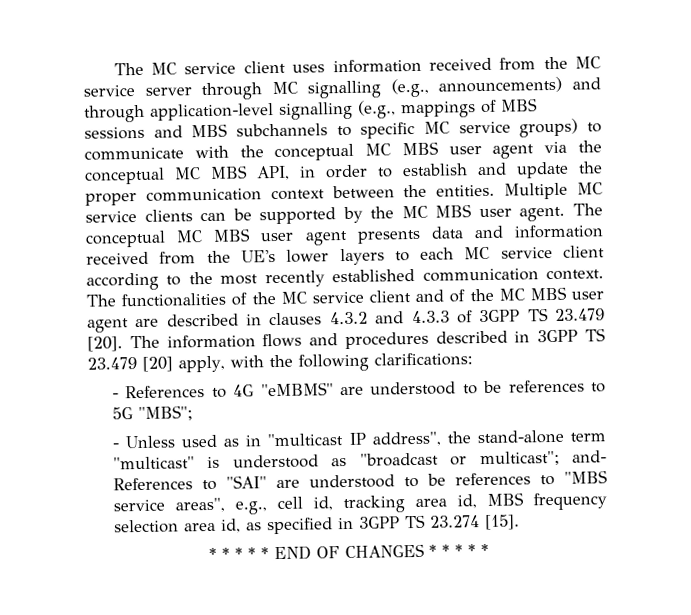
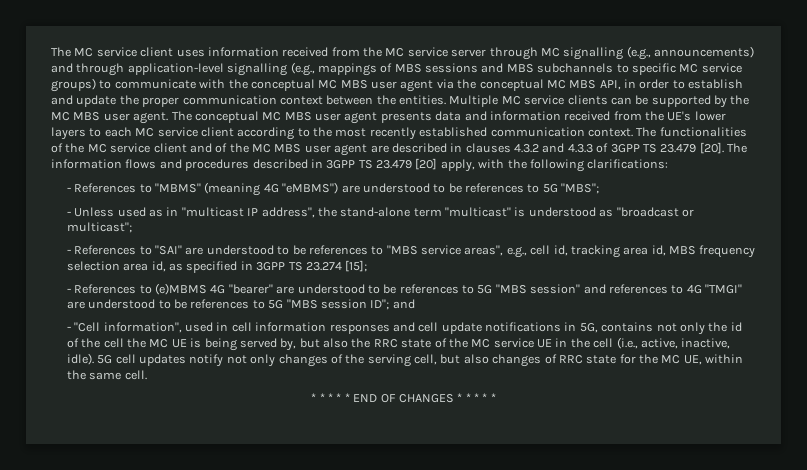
[233,382,334,397] 4G "eMBMS" -> [155,182,339,196] "MBMS" (meaning 4G "eMBMS")
[572,450,607,463] and- -> [66,249,71,254] // -
[484,514,520,531] [15]. -> [345,260,368,272] [66,283,743,295] [66,299,415,310] [66,322,742,335] [66,337,731,351] [66,353,744,367] [66,370,147,380] [15]; // - References to (e)MBMS 4G "bearer" are understood to be references to 5G "MBS session" and references to 4G "TMGI" are understood to be references to 5G "MBS session ID"; and // - "Cell information", used in cell information responses and cell update notifications in 5G, contains not only the id of the cell the MC UE is being served by, but also the RRC state of the MC service UE in the cell (i.e., active, inactive, idle). 5G cell updates notify not only changes of the serving cell, but also changes of RRC state for the MC UE, within the same cell.

